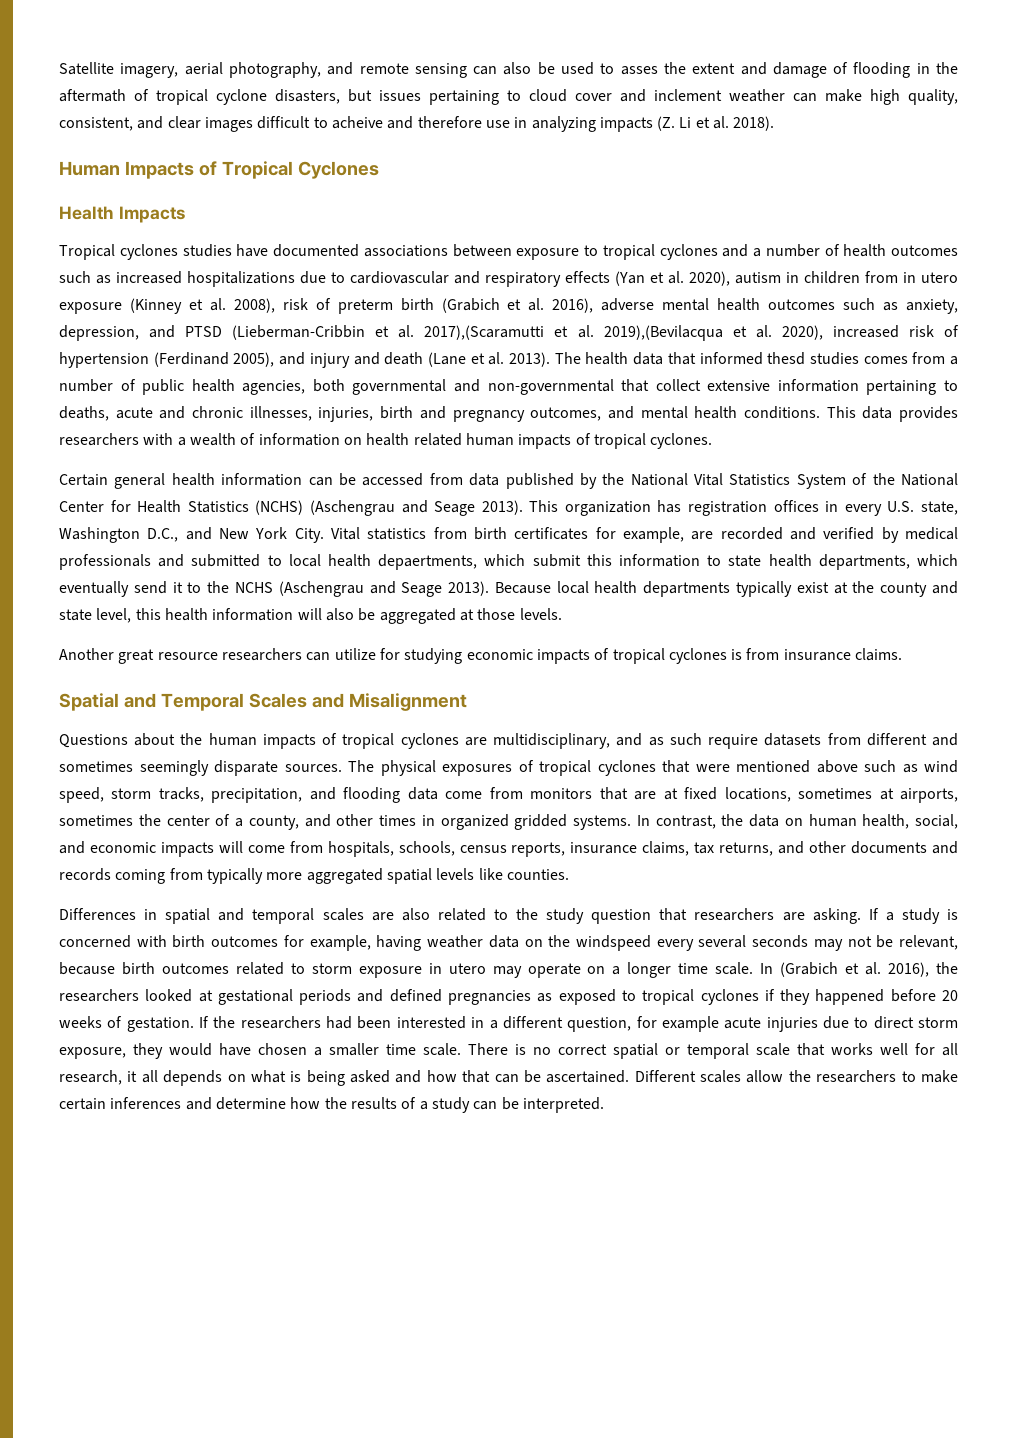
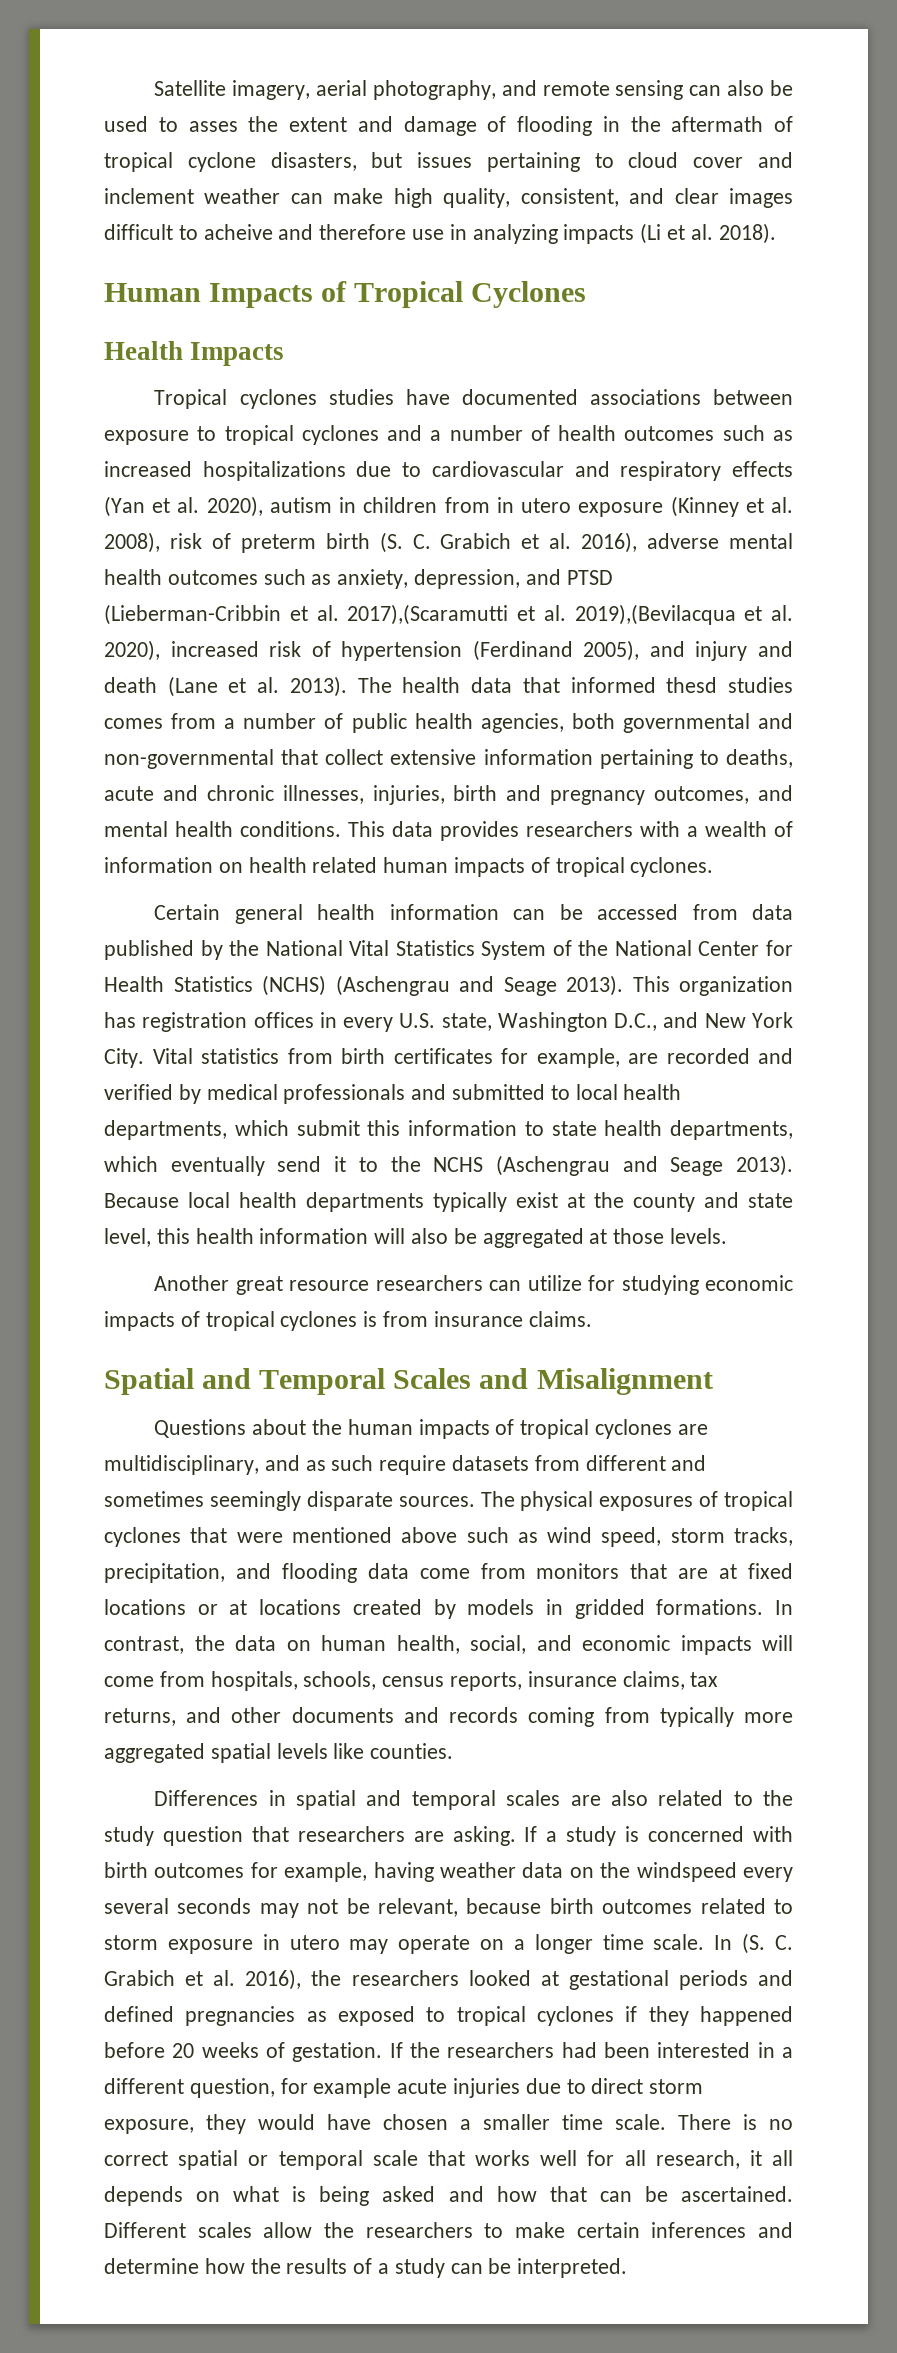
[657,116,692,131] (Z. Li -> [640,223,662,244] (Li
[441,298,500,313] (Grabich -> [379,532,512,553] (S. C. Grabich
[378,554,478,570] depaertments, -> [104,1120,227,1140] departments,
[724,787,959,803] [59,814,631,830] locations, sometimes at airports, sometimes the center of a county, and other times in organized gridded systems. -> [104,1599,764,1619] locations or at locations created by models in gridded formations.
[780,962,839,977] (Grabich -> [742,1933,793,1954] [104,1970,175,1986] (S. C. Grabich

